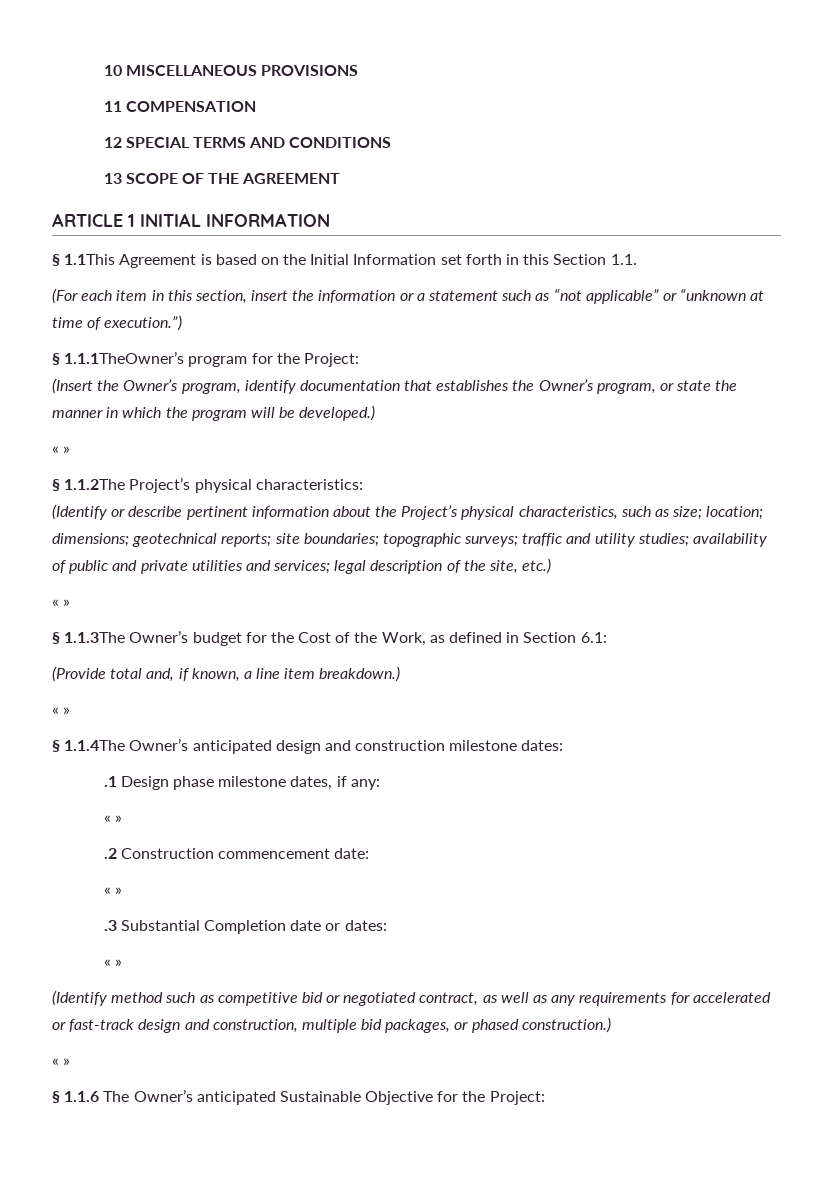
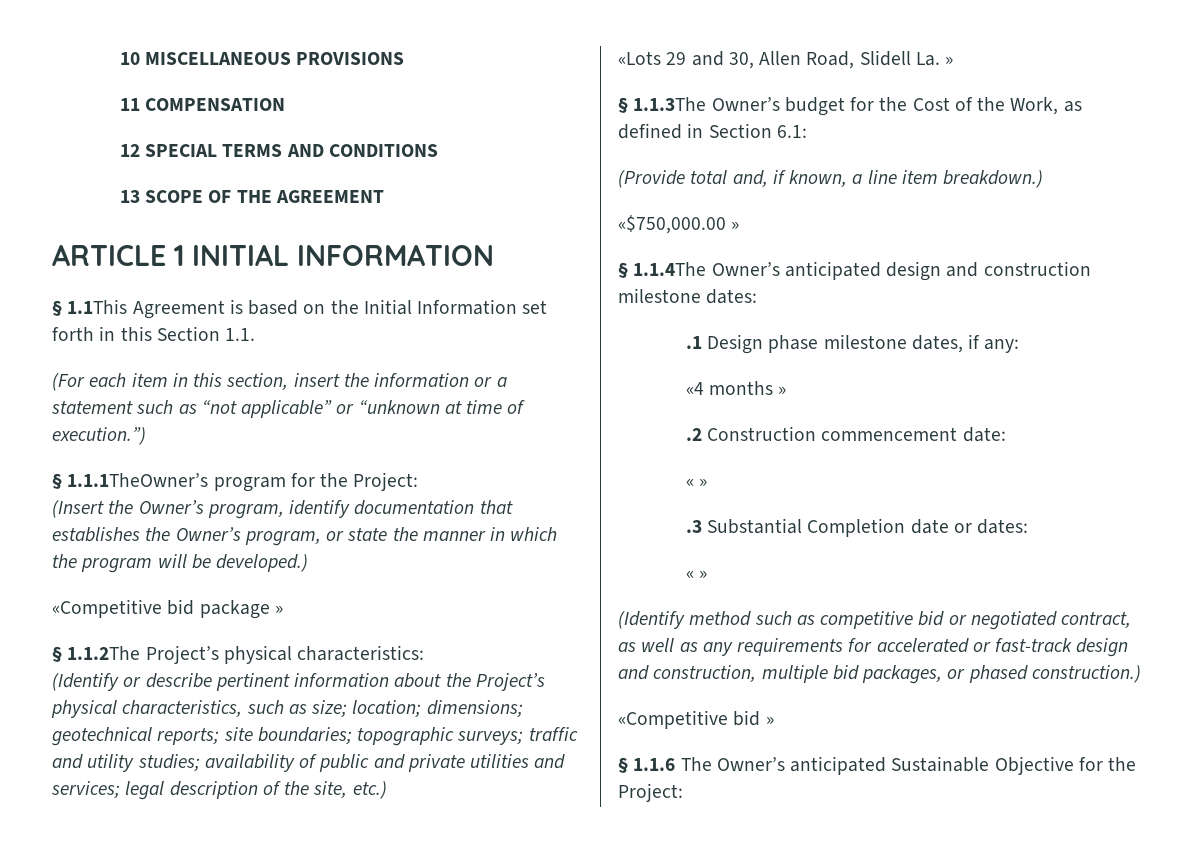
[52,446,59,454] « -> [52,599,270,619] «Competitive bid package
[52,599,59,607] « -> [618,50,940,69] «Lots 29 and 30, Allen Road, Slidell La.
[52,707,59,715] « -> [618,215,726,234] «$750,000.00
[103,815,111,823] « -> [685,381,774,395] «4 months
[52,1058,59,1066] « -> [618,710,761,729] «Competitive bid

